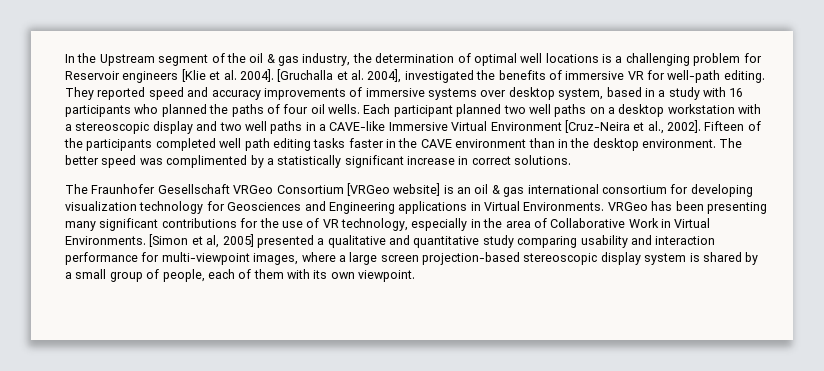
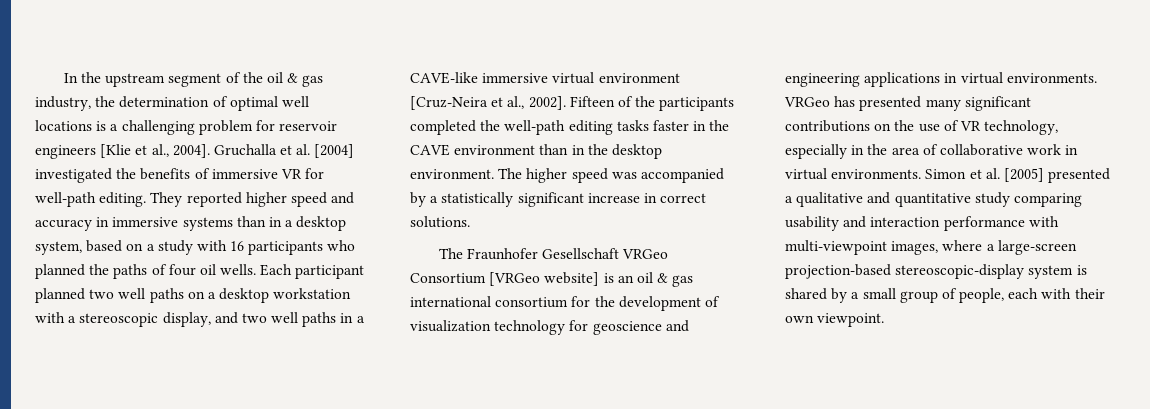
[99,54,155,66] Upstream -> [105,73,166,87] upstream
[65,71,120,80] Reservoir -> [279,121,338,131] reservoir
[223,69,402,83] al. 2004]. [Gruchalla et al. 2004], -> [151,144,355,158] al., 2004]. Gruchalla et al. [2004]
(146, 93) none -> [245,192,287,207] higher
[263,87,507,100] improvements of immersive systems over -> [96,216,294,231] in immersive systems than in a
[644,88,655,97] in -> [126,243,144,251] on
[152,121,193,134] display -> [162,312,211,327] display,
[388,121,562,131] Immersive Virtual Environment -> [482,72,680,84] immersive virtual environment
[219,138,270,151] well path -> [480,120,566,135] the well-path
[65,155,99,165] better -> [526,168,568,183] higher
[166,155,248,168] complimented -> [640,168,724,183] accompanied
[690,184,753,197] [65,201,767,214] developing visualization technology for Geosciences and Engineering applications in Virtual Environments. VRGeo has been presenting -> [594,296,720,311] [410,320,689,335] [785,72,1097,87] [784,96,922,111] the development of visualization technology for geoscience and engineering applications in virtual environments. VRGeo has presented
[240,218,259,228] for -> [874,123,892,131] on
[550,218,711,228] [65,234,254,248] Collaborative Work in Virtual Environments. [Simon et al, 2005] -> [939,144,1079,156] [785,168,1044,182] collaborative work in virtual environments. Simon et al. [2005]
[141,252,160,262] for -> [1028,216,1059,227] with
[349,252,641,265] large screen projection-based stereoscopic display -> [997,240,1077,255] [785,264,1025,279] large-screen projection-based stereoscopic-display
[238,269,328,279] of them with its -> [1041,288,1105,299] with their

